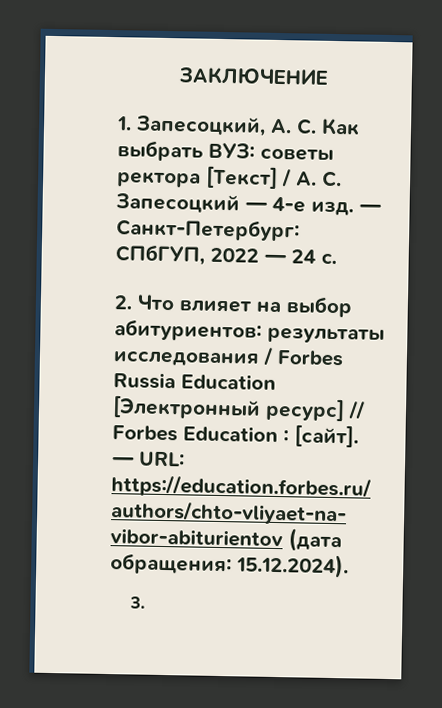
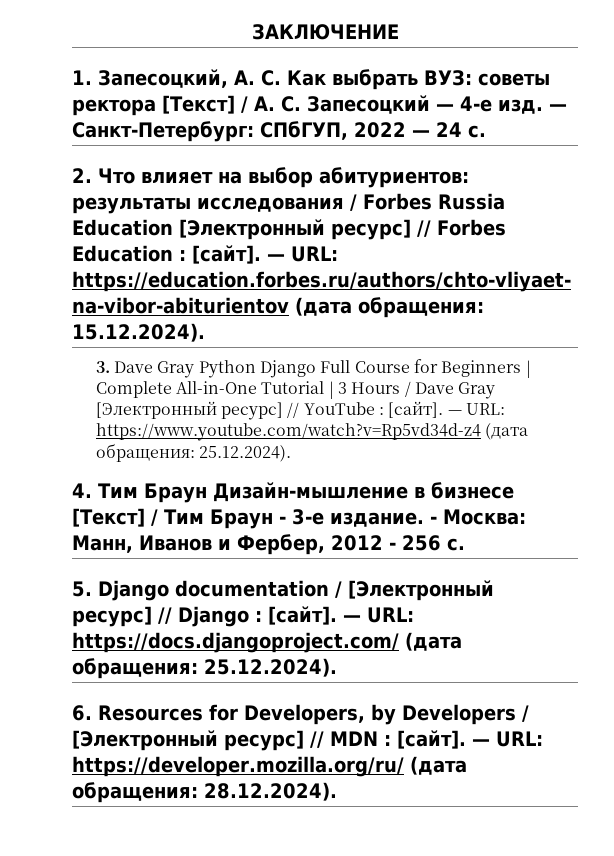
(145, 602) none -> [114,359,531,378] [95,381,496,399] [95,401,505,420] [95,423,529,441] [95,443,292,462] [72,482,514,503] [72,508,526,529] [72,534,465,555] [72,580,494,601] [72,606,414,627] [72,632,462,653] [72,658,337,679] [72,704,529,725] [72,730,543,751] [72,756,467,777] [72,782,337,803] Dave Gray Python Django Full Course for Beginners | Complete All-in-One Tutorial | 3 Hours / Dave Gray [Электронный ресурс] // YouTube : [сайт]. — URL: https://www.youtube.com/watch?v=Rp5vd34d-z4 (дата обращения: 25.12.2024). // 4. Тим Браун Дизайн-мышление в бизнесе [Текст] / Тим Браун - 3-е издание. - Москва: Манн, Иванов и Фербер, 2012 - 256 c. // 5. Django documentation / [Электронный ресурс] // Django : [сайт]. — URL: https://docs.djangoproject.com/ (дата обращения: 25.12.2024). // 6. Resources for Developers, by Developers / [Электронный ресурс] // MDN : [сайт]. — URL: https://developer.mozilla.org/ru/ (дата обращения: 28.12.2024).

